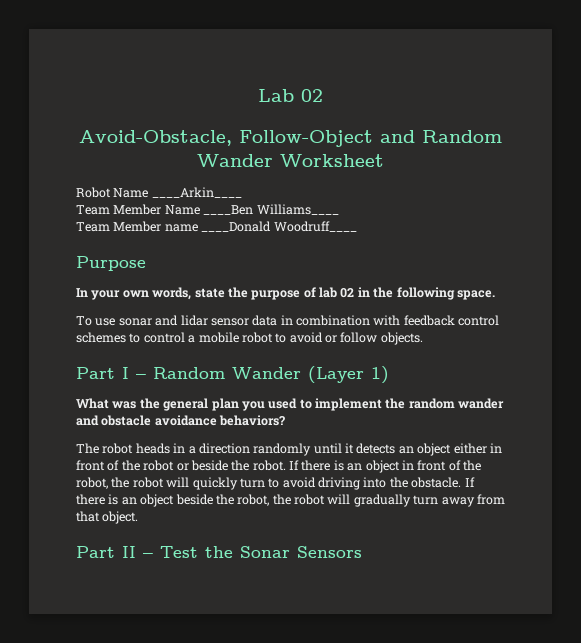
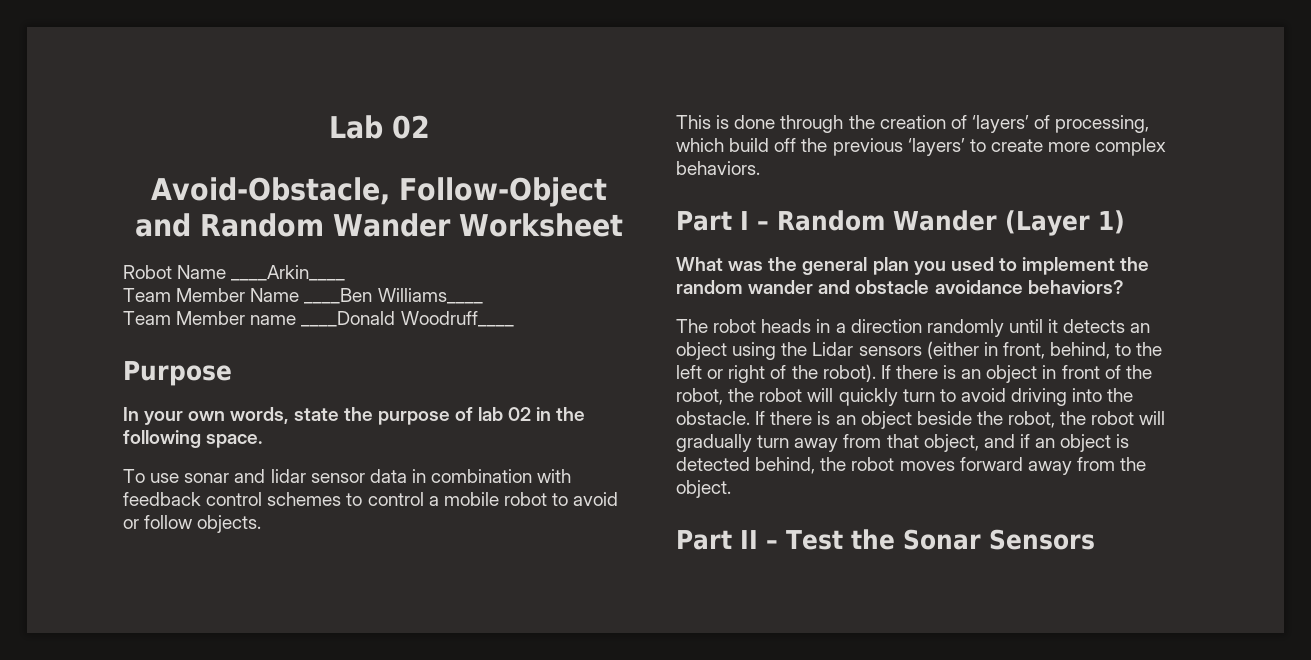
(423, 338) none -> [676,115,1150,133] [676,138,1167,156] [676,161,760,175] // This is done through the creation of ‘layers’ of processing, which build off the previous ‘layers’ to create more complex behaviors.
[453,443,502,454] [76,460,286,471] either in front of the robot or beside the robot. -> [732,341,1163,360] [676,364,876,383] using the Lidar sensors (either in front, behind, to the left or right of the robot).
(100, 516) none -> [923,434,1130,452] [676,457,1147,475] object, and if an object is detected behind, the robot moves forward away from the

